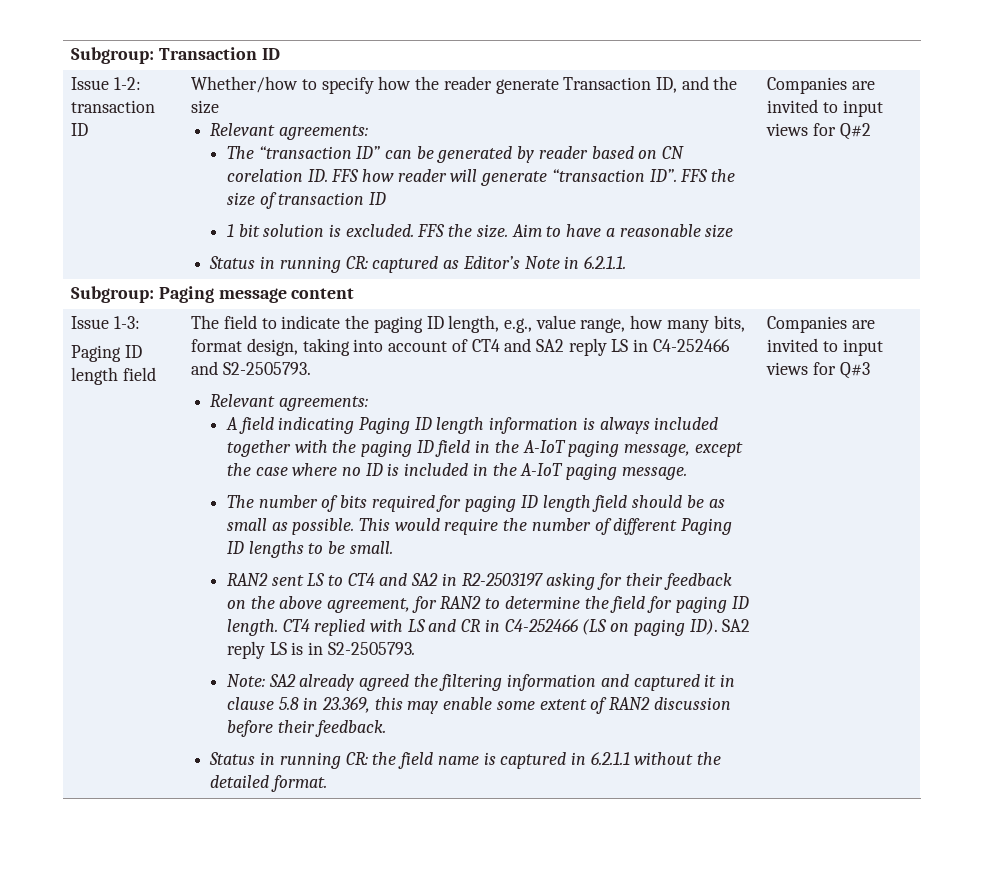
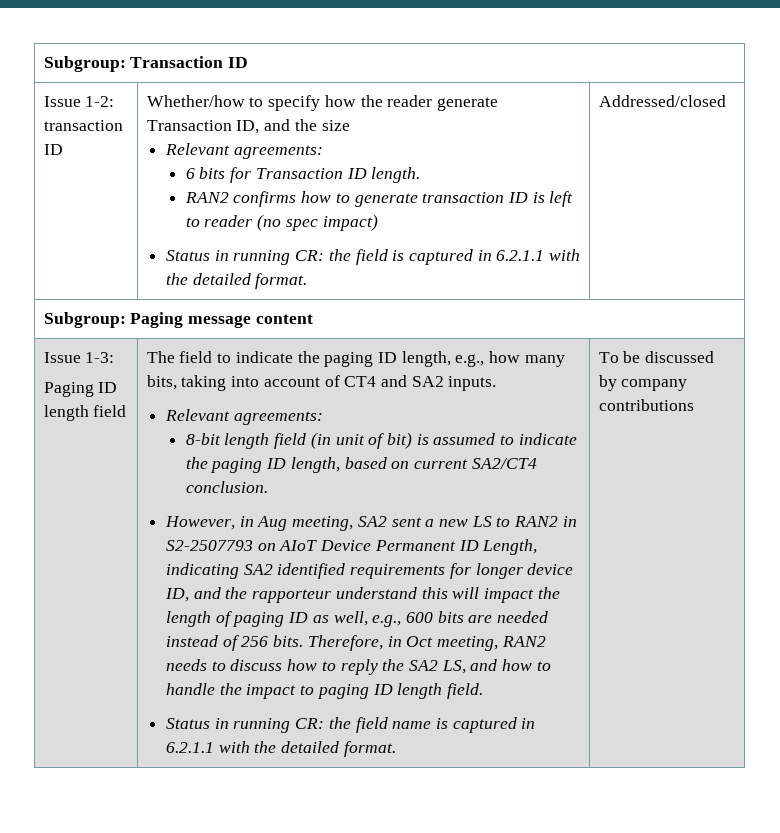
[226,146,685,163] [226,169,736,186] [226,192,386,209] [226,224,734,238] [209,256,627,273] [767,77,875,94] [767,99,883,117] [766,123,871,140] The “transaction ID” can be generated by reader based on CN corelation ID. FFS how reader will generate “transaction ID”. FFS the size of transaction ID // 1 bit solution is excluded. FFS the size. Aim to have a reasonable size // Status in running CR: captured as Editor’s Note in 6.2.1.1. | Companies are invited to input views for Q#2 -> [185,167,421,183] [184,191,574,207] [185,214,378,231] [165,249,581,265] [165,273,308,289] [598,95,726,107] 6 bits for Transaction ID length. // RAN2 confirms how to generate transaction ID is left to reader (no spec impact) // Status in running CR: the field is captured in 6.2.1.1 with the detailed format. | Addressed/closed
[535,315,626,333] value range, -> (485, 360) none
[191,338,298,356] format design, -> (177, 382) none
[568,338,730,356] [191,361,311,375] [210,394,369,411] [225,417,719,434] [226,440,743,457] [226,463,687,480] [226,495,725,512] [226,518,733,535] [226,541,393,558] [226,573,732,590] [226,596,749,613] [226,619,751,636] [226,641,415,659] [226,674,736,691] [226,697,731,714] [226,720,387,737] reply LS in C4-252466 and S2-2505793. // Relevant agreements: // A field indicating Paging ID length information is always included together with the paging ID field in the A-IoT paging message, except the case where no ID is included in the A-IoT paging message. // The number of bits required for paging ID length field should be as small as possible. This would require the number of different Paging ID lengths to be small. // RAN2 sent LS to CT4 and SA2 in R2-2503197 asking for their feedback on the above agreement, for RAN2 to determine the field for paging ID length. CT4 replied with LS and CR in C4-252466 (LS on paging ID). SA2 reply LS is in S2-2505793. // Note: SA2 already agreed the filtering information and captured it in clause 5.8 in 23.369, this may enable some extent of RAN2 discussion before their feedback. -> [448,376,497,391] [164,409,323,425] [185,432,577,449] [185,457,537,473] [185,481,268,493] [164,516,577,531] [165,539,538,555] [165,563,574,579] [164,587,560,603] [165,611,549,627] [165,635,546,651] [165,659,551,675] [165,683,484,699] inputs. // Relevant agreements: // 8-bit length field (in unit of bit) is assumed to indicate the paging ID length, based on current SA2/CT4 conclusion. // However, in Aug meeting, SA2 sent a new LS to RAN2 in S2-2507793 on AIoT Device Permanent ID Length, indicating SA2 identified requirements for longer device ID, and the rapporteur understand this will impact the length of paging ID as well, e.g., 600 bits are needed instead of 256 bits. Therefore, in Oct meeting, RAN2 needs to discuss how to reply the SA2 LS, and how to handle the impact to paging ID length field.
[634,752,722,765] [210,775,328,792] [767,316,875,333] [767,338,883,356] [766,362,870,379] without the detailed format. | Companies are invited to input views for Q#3 -> [218,741,396,757] [598,351,715,363] [598,375,688,391] [598,399,694,411] with the detailed format. | To be discussed by company contributions

